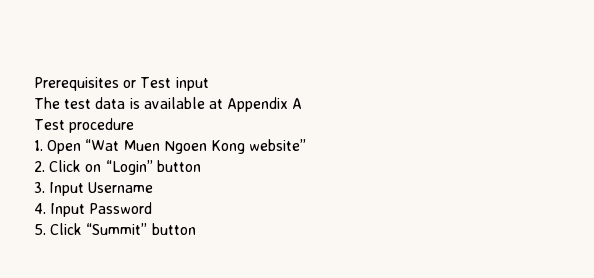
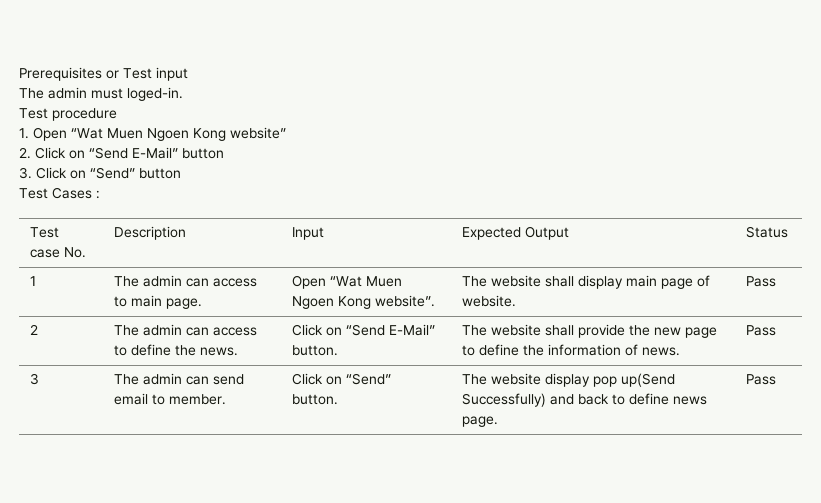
[64,97,303,112] test data is available at Appendix A -> [48,87,183,101] admin must loged-in.
[105,160,153,175] “Login” -> [89,147,178,159] “Send E-Mail”
[49,182,154,196] [34,202,153,217] [34,223,196,235] Input Username // 4. Input Password // 5. Click “Summit” button -> [36,167,181,179] [19,187,100,199] [30,227,60,238] [30,247,87,258] [114,226,187,240] [292,227,325,240] [462,226,570,240] [746,226,789,238] [30,276,37,286] [114,275,258,287] [114,295,203,309] [292,275,403,289] [292,295,436,309] [462,275,711,289] [462,295,517,307] [746,276,777,287] [30,324,39,335] [114,324,258,336] [114,344,239,356] [292,324,436,336] [292,345,339,356] [462,324,718,338] [462,344,681,356] [746,325,777,336] [30,373,40,385] [114,373,245,385] [114,393,227,405] [292,373,392,385] [292,394,339,405] [462,373,676,387] [462,393,708,407] [462,416,499,427] [746,374,777,385] Click on “Send” button // Test Cases : // Test case No. | Description | Input | Expected Output | Status // 1 | The admin can access to main page. | Open “Wat Muen Ngoen Kong website”. | The website shall display main page of website. | Pass // 2 | The admin can access to define the news. | Click on “Send E-Mail” button. | The website shall provide the new page to define the information of news. | Pass // 3 | The admin can send email to member. | Click on “Send” button. | The website display pop up(Send Successfully) and back to define news page. | Pass

